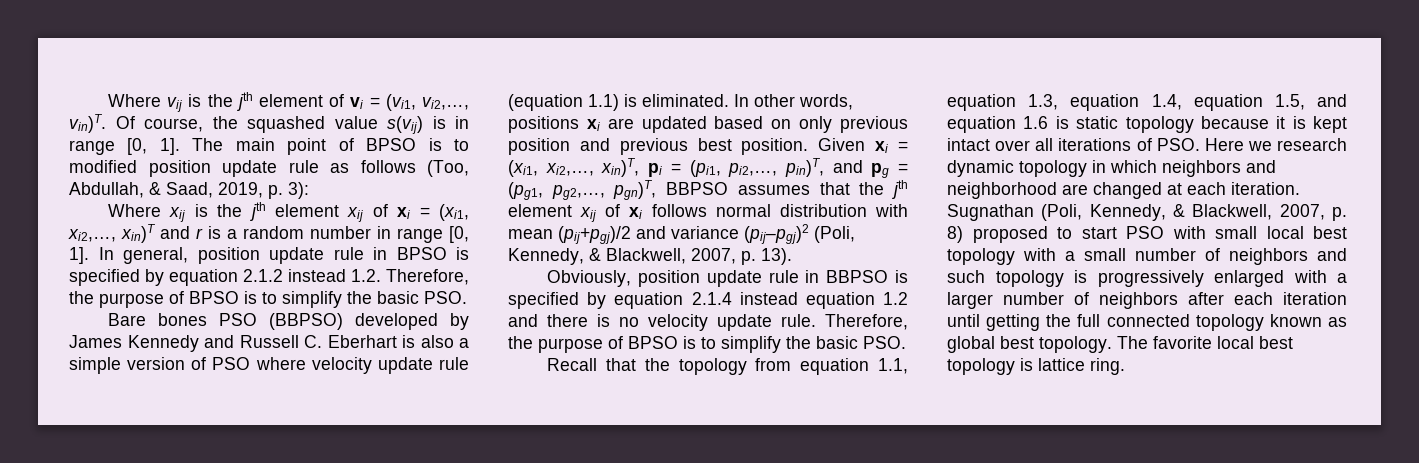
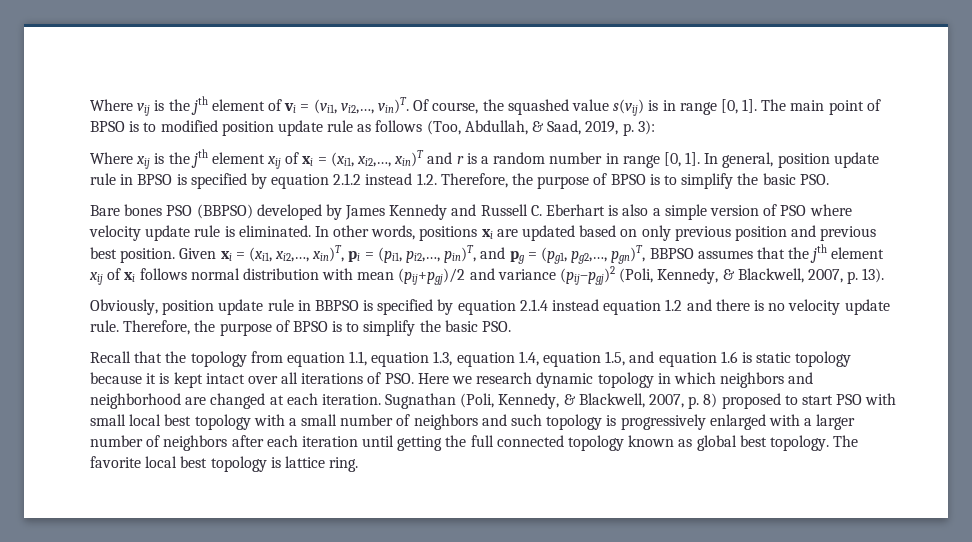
[508,94,619,111] (equation 1.1) -> (221, 231) none

